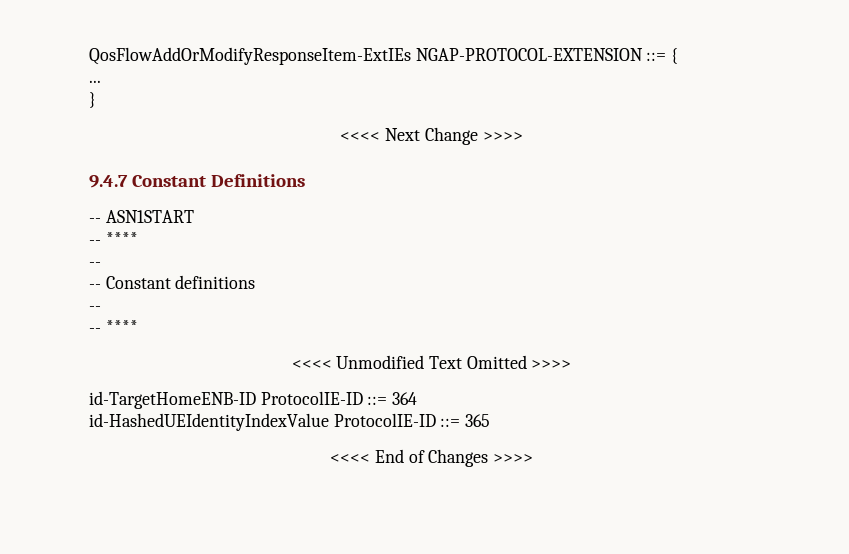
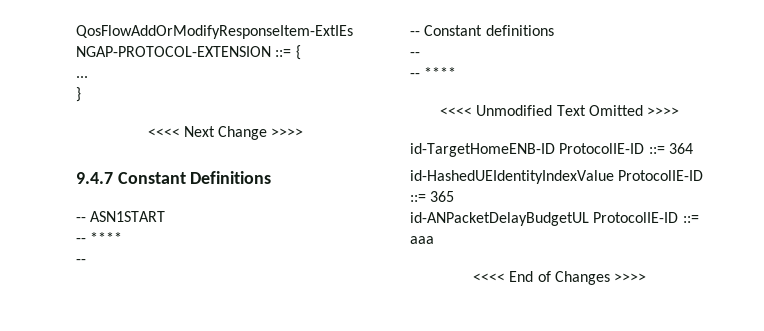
(491, 420) none -> [410,212,699,226] [410,236,434,244] // id-ANPacketDelayBudgetUL ProtocolIE-ID ::= aaa

